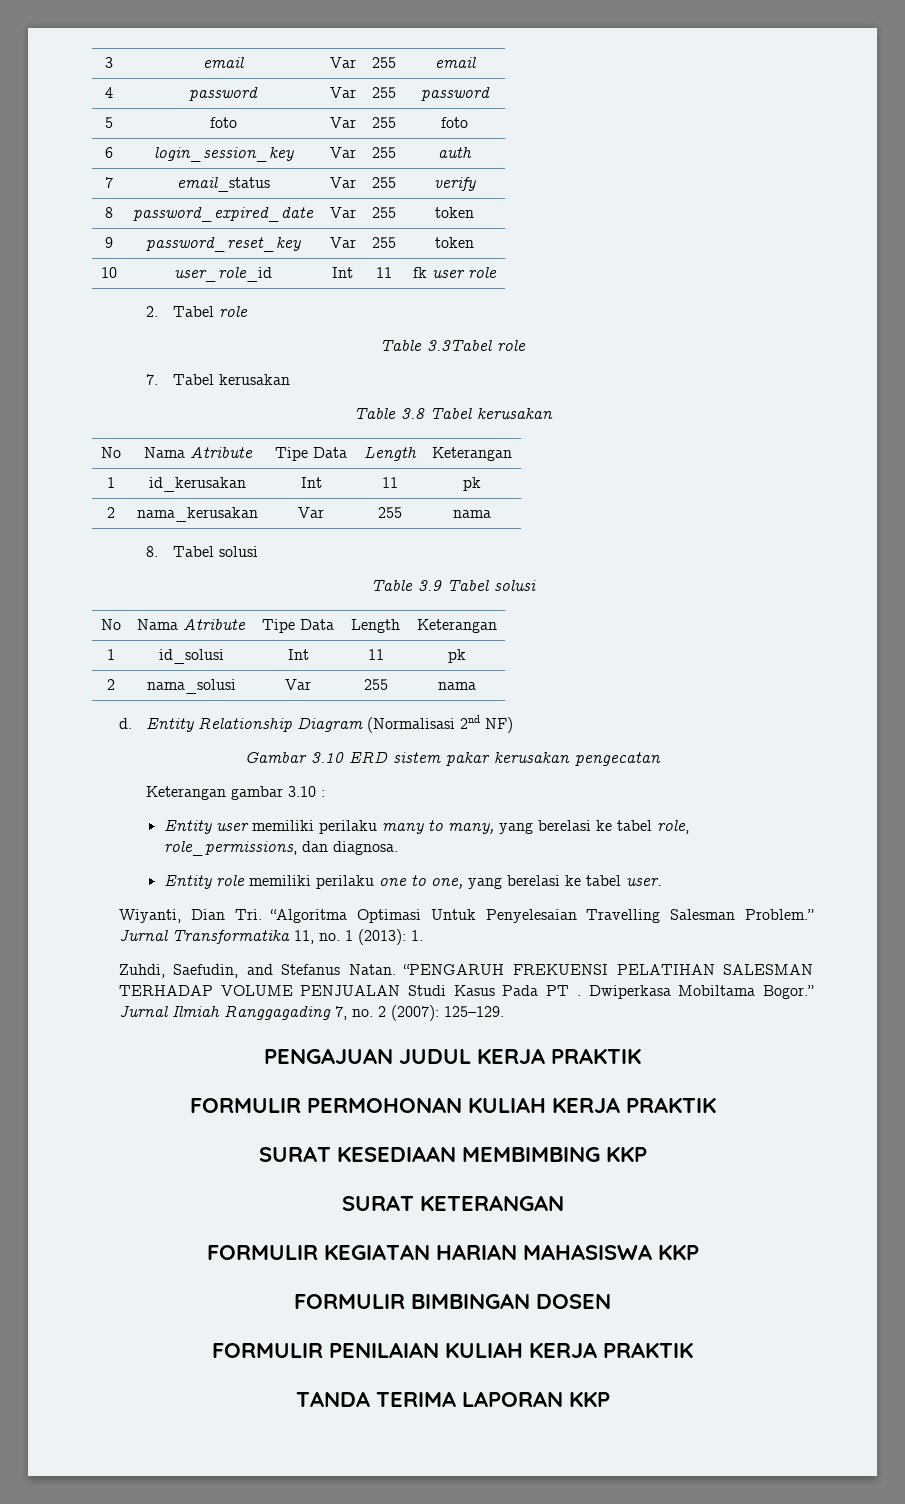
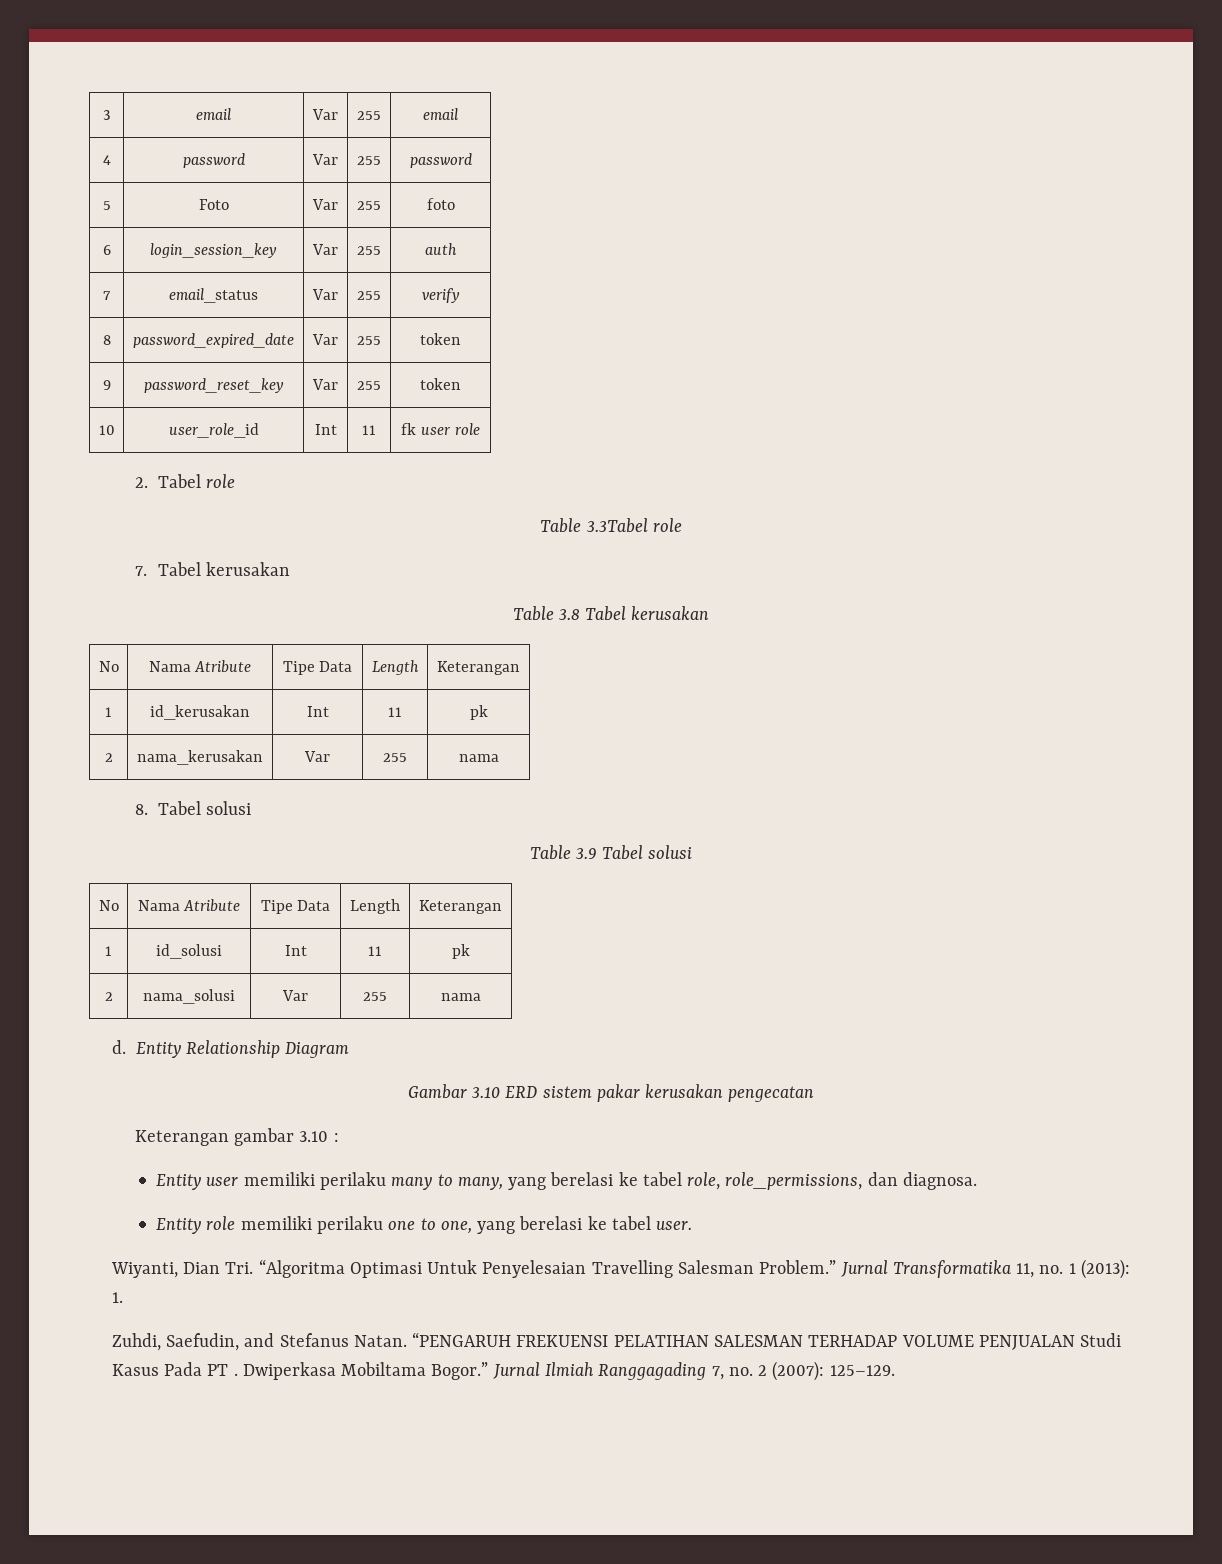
[209,117,237,128] foto -> [198,199,229,210] Foto
[366,715,513,733] (Normalisasi 2nd NF) -> (350, 1050) none
[264,1048,641,1064] [189,1097,716,1113] [258,1146,647,1162] [341,1195,564,1211] [206,1244,699,1260] [294,1293,611,1309] [212,1342,693,1358] [295,1391,610,1407] // PENGAJUAN JUDUL KERJA PRAKTIK // FORMULIR PERMOHONAN KULIAH KERJA PRAKTIK // SURAT KESEDIAAN MEMBIMBING KKP // SURAT KETERANGAN // FORMULIR KEGIATAN HARIAN MAHASISWA KKP // FORMULIR BIMBINGAN DOSEN // FORMULIR PENILAIAN KULIAH KERJA PRAKTIK // TANDA TERIMA LAPORAN KKP -> (895, 1370) none

